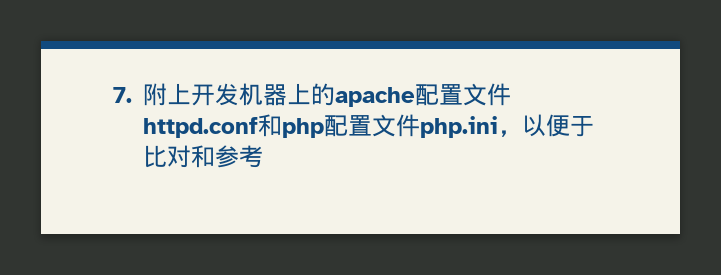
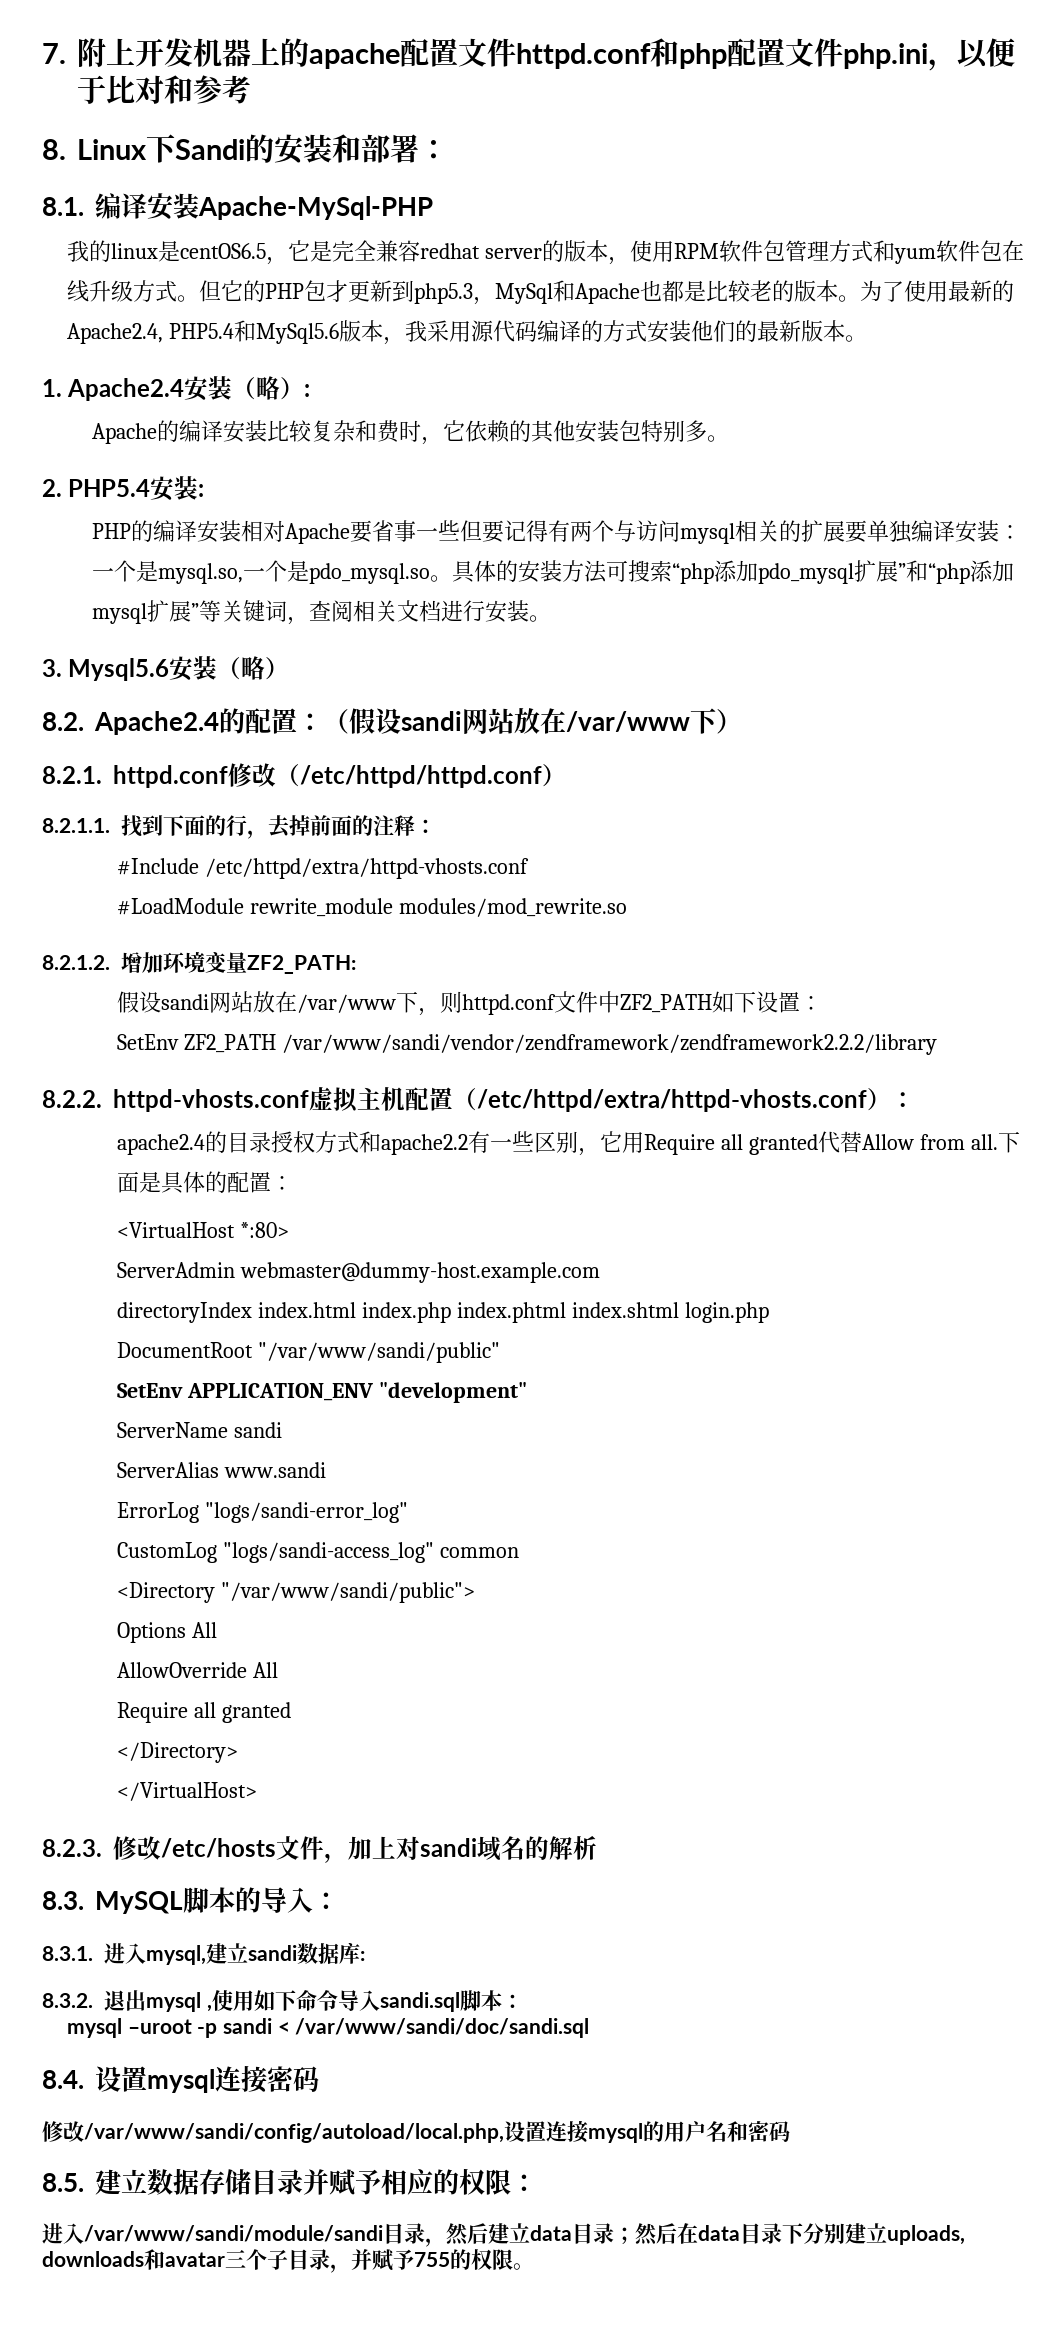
(263, 156) none -> [42,134,448,164] [42,193,433,220] [66,240,1024,265] [66,280,1014,305] [66,320,867,345] [42,376,311,401] [91,420,729,445] [42,476,205,501] [91,520,1021,544] [91,560,1014,584] [91,600,551,625] [42,656,290,681] [42,708,742,735] [42,763,566,788] [42,815,436,839] [116,858,529,879] [116,898,627,917] [42,951,356,974] [116,991,822,1016] [116,1034,937,1055] [42,1087,915,1112] [116,1131,1020,1156] [116,1171,293,1194] [116,1222,289,1238] [116,1262,600,1283] [116,1302,769,1323] [116,1342,500,1363] [116,1382,527,1403] [116,1422,282,1438] [116,1462,326,1478] [116,1502,408,1523] [116,1542,519,1563] [116,1582,475,1603] [116,1622,217,1643] [116,1662,278,1678] [116,1702,291,1723] [116,1742,238,1763] [116,1782,257,1801] [42,1835,597,1863] [42,1887,339,1914] [42,1942,365,1965] [42,1990,523,2012] [66,2018,590,2038] [42,2065,319,2093] [42,2120,790,2143] [42,2168,537,2196] [42,2223,965,2247] [42,2249,534,2273] // 8. Linux下Sandi的安装和部署： // 8.1.编译安装Apache-MySql-PHP // 我的linux是centOS6.5，它是完全兼容redhat server的版本，使用RPM软件包管理方式和yum软件包在线升级方式。但它的PHP包才更新到php5.3，MySql和Apache也都是比较老的版本。为了使用最新的Apache2.4, PHP5.4和MySql5.6版本，我采用源代码编译的方式安装他们的最新版本。 // 1. Apache2.4安装（略）: // Apache的编译安装比较复杂和费时，它依赖的其他安装包特别多。 // 2. PHP5.4安装: // PHP的编译安装相对Apache要省事一些但要记得有两个与访问mysql相关的扩展要单独编译安装：一个是mysql.so,一个是pdo_mysql.so。具体的安装方法可搜索“php添加pdo_mysql扩展”和“php添加mysql扩展”等关键词，查阅相关文档进行安装。 // 3. Mysql5.6安装（略） // 8.2. Apache2.4的配置：（假设sandi网站放在/var/www下） // 8.2.1. httpd.conf修改（/etc/httpd/httpd.conf） // 8.2.1.1.找到下面的行，去掉前面的注释： // #Include /etc/httpd/extra/httpd-vhosts.conf // #LoadModule rewrite_module modules/mod_rewrite.so // 8.2.1.2.增加环境变量ZF2_PATH: // 假设sandi网站放在/var/www下，则httpd.conf文件中ZF2_PATH如下设置： // SetEnv ZF2_PATH /var/www/sandi/vendor/zendframework/zendframework2.2.2/library // 8.2.2. httpd-vhosts.conf虚拟主机配置（/etc/httpd/extra/httpd-vhosts.conf）： // apache2.4的目录授权方式和apache2.2有一些区别，它用Require all granted代替Allow from all.下面是具体的配置： // <VirtualHost *:80> // ServerAdmin webmaster@dummy-host.example.com // directoryIndex index.html index.php index.phtml index.shtml login.php // DocumentRoot "/var/www/sandi/public" // SetEnv APPLICATION_ENV "development" // ServerName sandi // ServerAlias www.sandi // ErrorLog "logs/sandi-error_log" // CustomLog "logs/sandi-access_log" common // <Directory "/var/www/sandi/public"> // Options All // AllowOverride All // Require all granted // </Directory> // </VirtualHost> // 8.2.3.修改/etc/hosts文件，加上对sandi域名的解析 // 8.3. MySQL脚本的导入： // 8.3.1.进入mysql,建立sandi数据库: // 8.3.2.退出mysql ,使用如下命令导入sandi.sql脚本： // mysql –uroot -p sandi < /var/www/sandi/doc/sandi.sql // 8.4.设置mysql连接密码 // 修改/var/www/sandi/config/autoload/local.php,设置连接mysql的用户名和密码 // 8.5.建立数据存储目录并赋予相应的权限： // 进入/var/www/sandi/module/sandi目录，然后建立data目录；然后在data目录下分别建立uploads, downloads和avatar三个子目录，并赋予755的权限。

